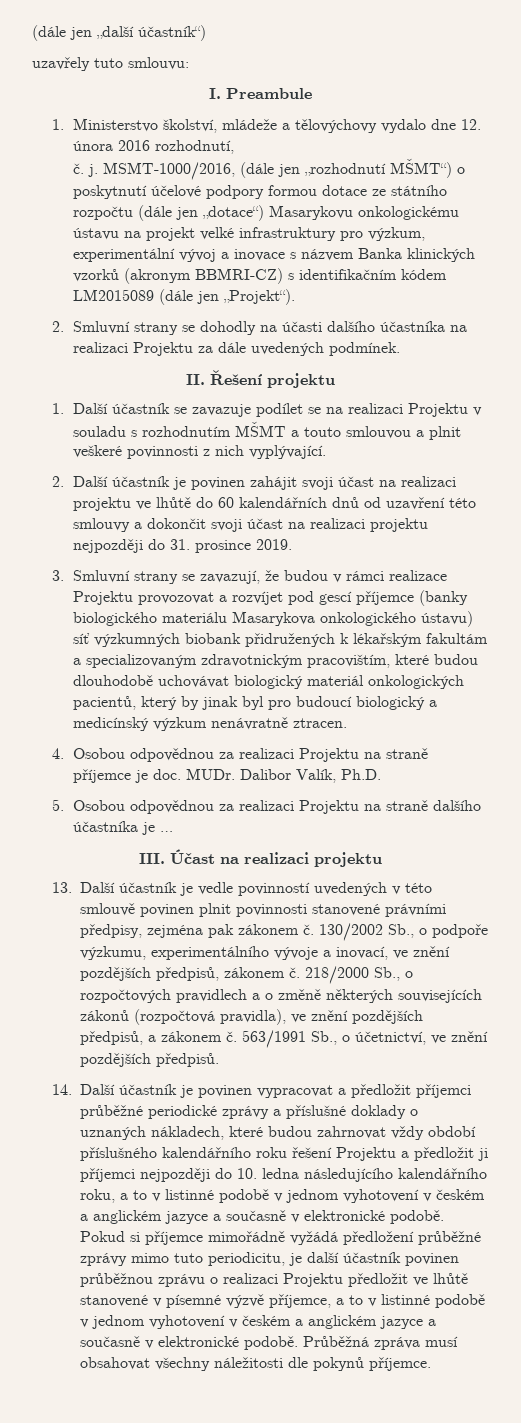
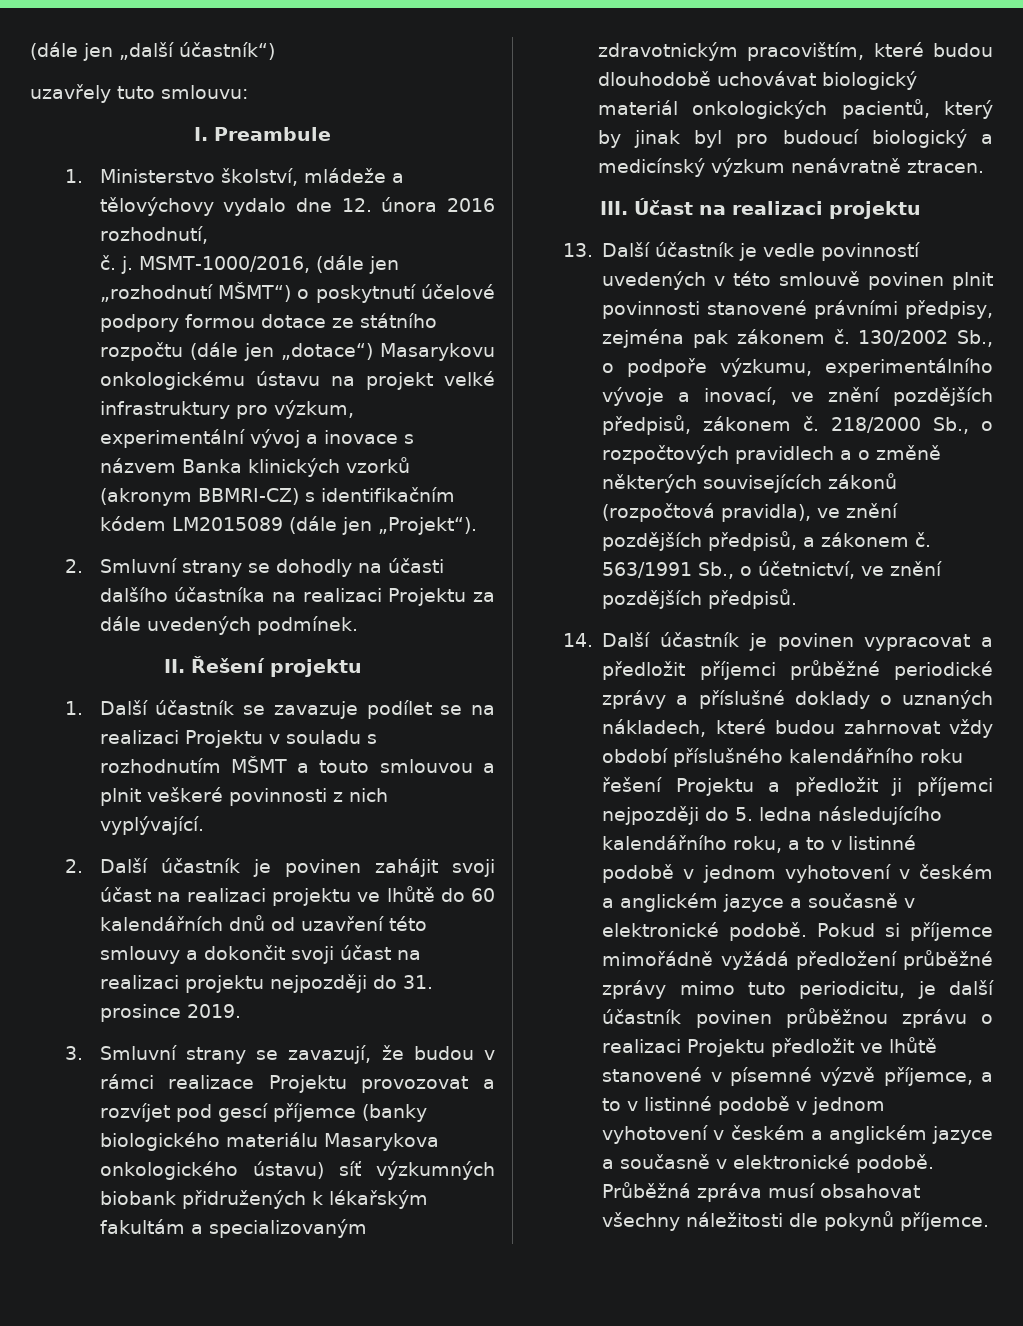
[52,748,428,762] [72,768,381,783] [52,799,481,814] [72,821,173,835] // 4. Osobou odpovědnou za realizaci Projektu na straně příjemce je doc. MUDr. Dalibor Valík, Ph.D. // 5. Osobou odpovědnou za realizaci Projektu na straně dalšího účastníka je … -> (984, 166) none
[237,1168,258,1179] 10. -> [735,807,754,821] 5.

